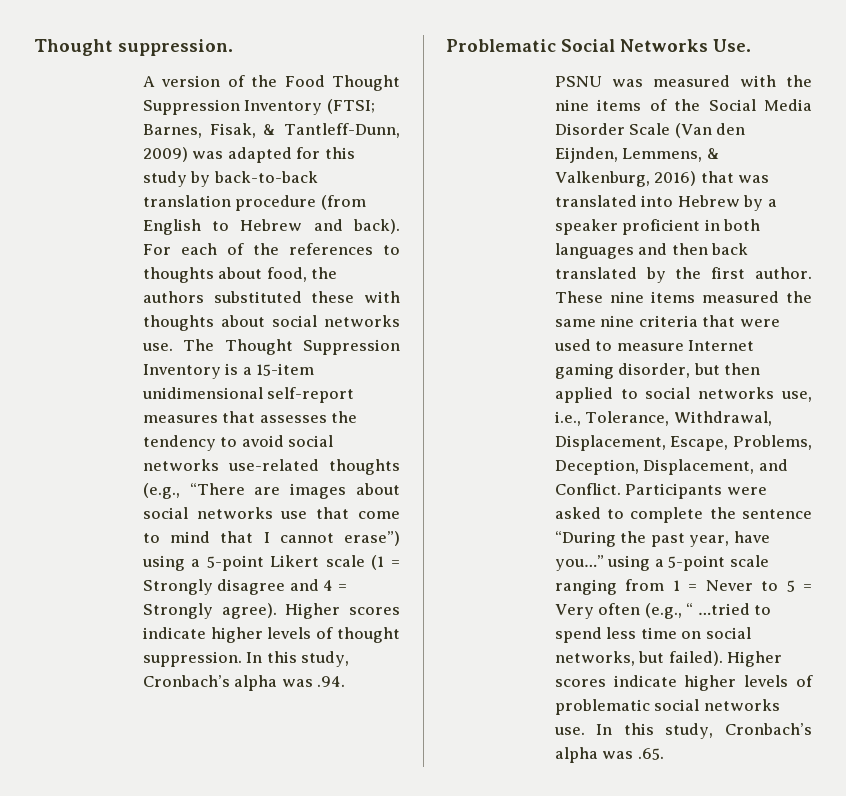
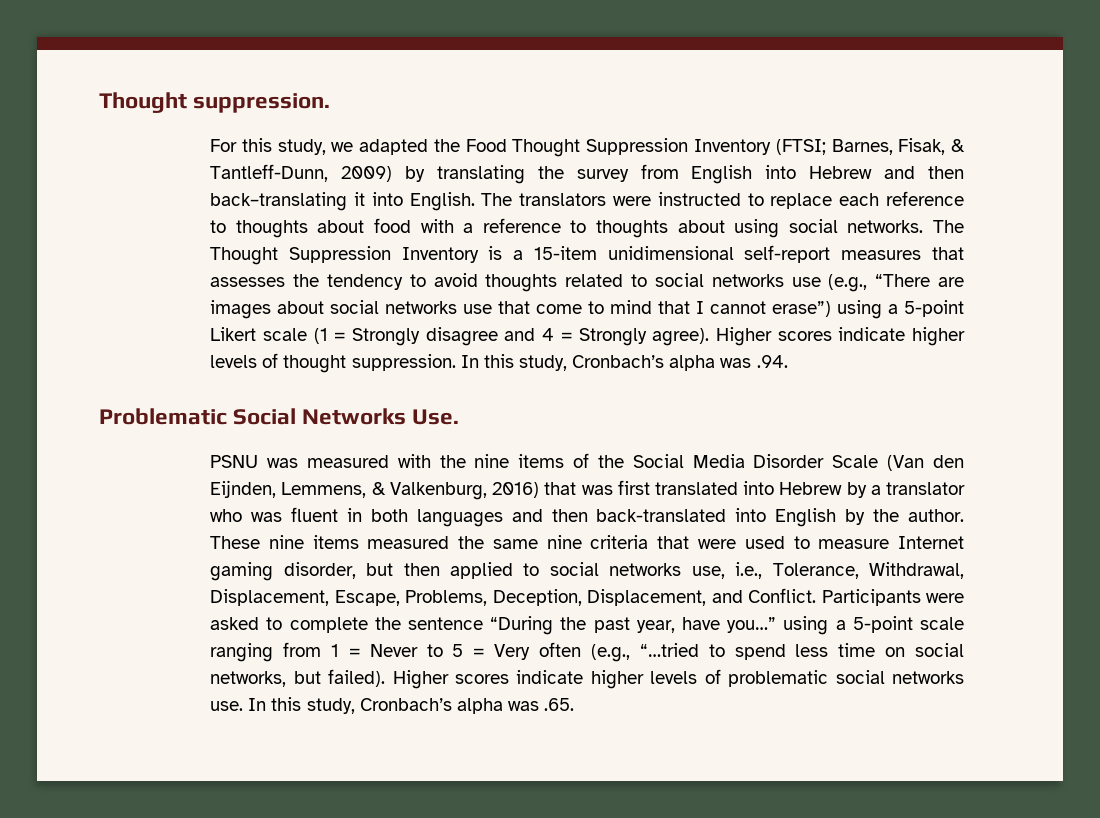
[142,75,245,87] A version of -> [210,138,429,155] For this study, we adapted
[192,147,355,163] [142,171,318,187] [142,195,366,211] [142,219,401,235] [142,243,400,255] [142,267,338,283] [142,291,400,303] [142,315,401,331] [141,343,173,351] was adapted for this study by back-to-back translation procedure (from English to Hebrew and back). For each of the references to thoughts about food, the authors substituted these with thoughts about social networks use. -> [404,164,965,184] [210,191,964,211] [210,218,924,238] by translating the survey from English into Hebrew and then back–translating it into English. The translators were instructed to replace each reference to thoughts about food with a reference to thoughts about using social networks.
[288,435,334,447] [142,459,401,475] social networks use-related thoughts -> [485,273,821,292] thoughts related to social networks use
(770, 179) none -> [617,480,650,495] first
[554,219,701,235] speaker proficient -> [886,482,966,495] [210,507,339,522] translator who was fluent
[711,243,749,255] [554,267,637,279] back translated -> [596,508,837,527] back-translated into English
[711,267,746,279] first -> (900, 515) none
[686,603,750,615] “ …tried -> [639,643,699,657] “…tried

